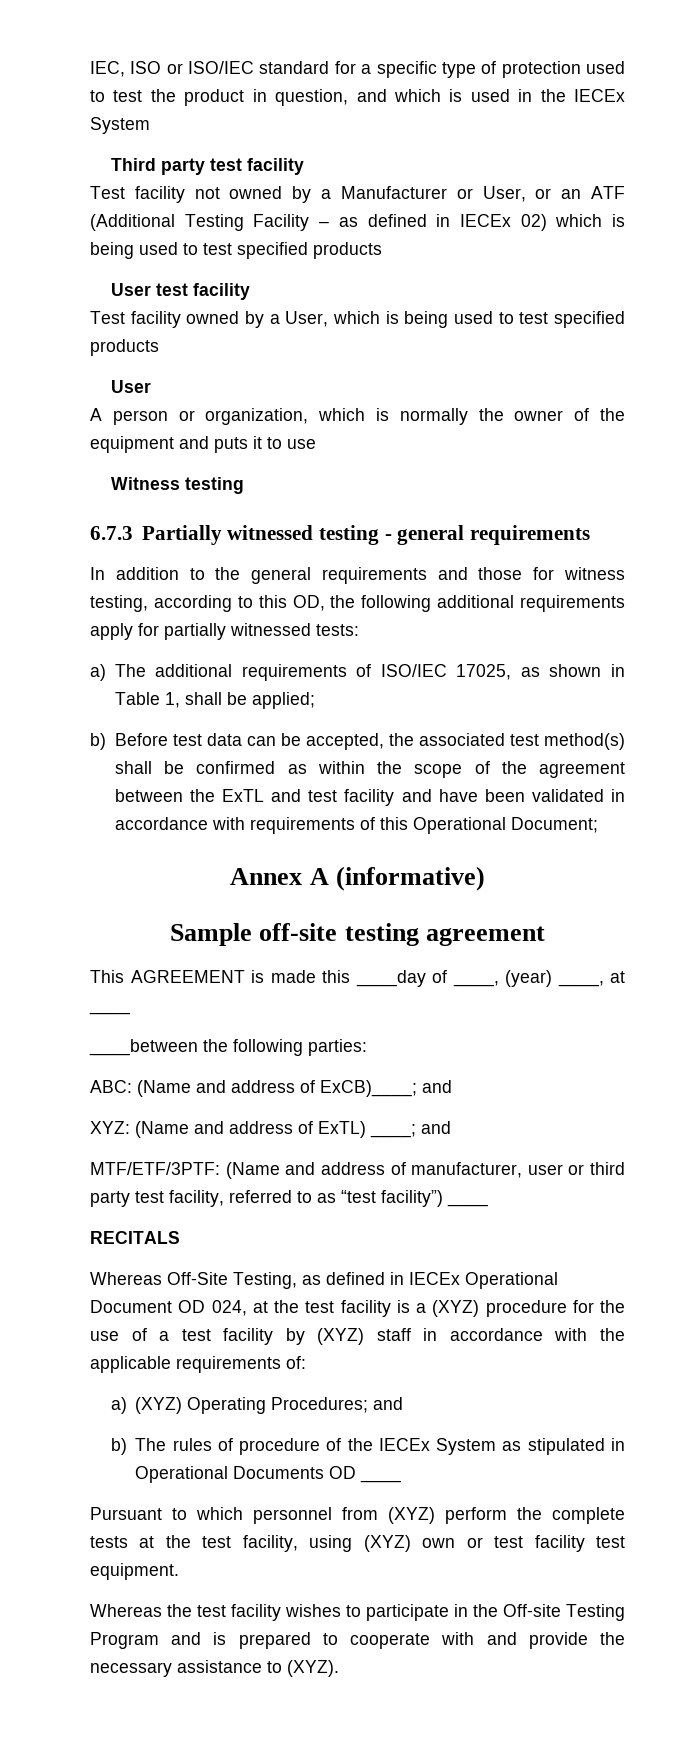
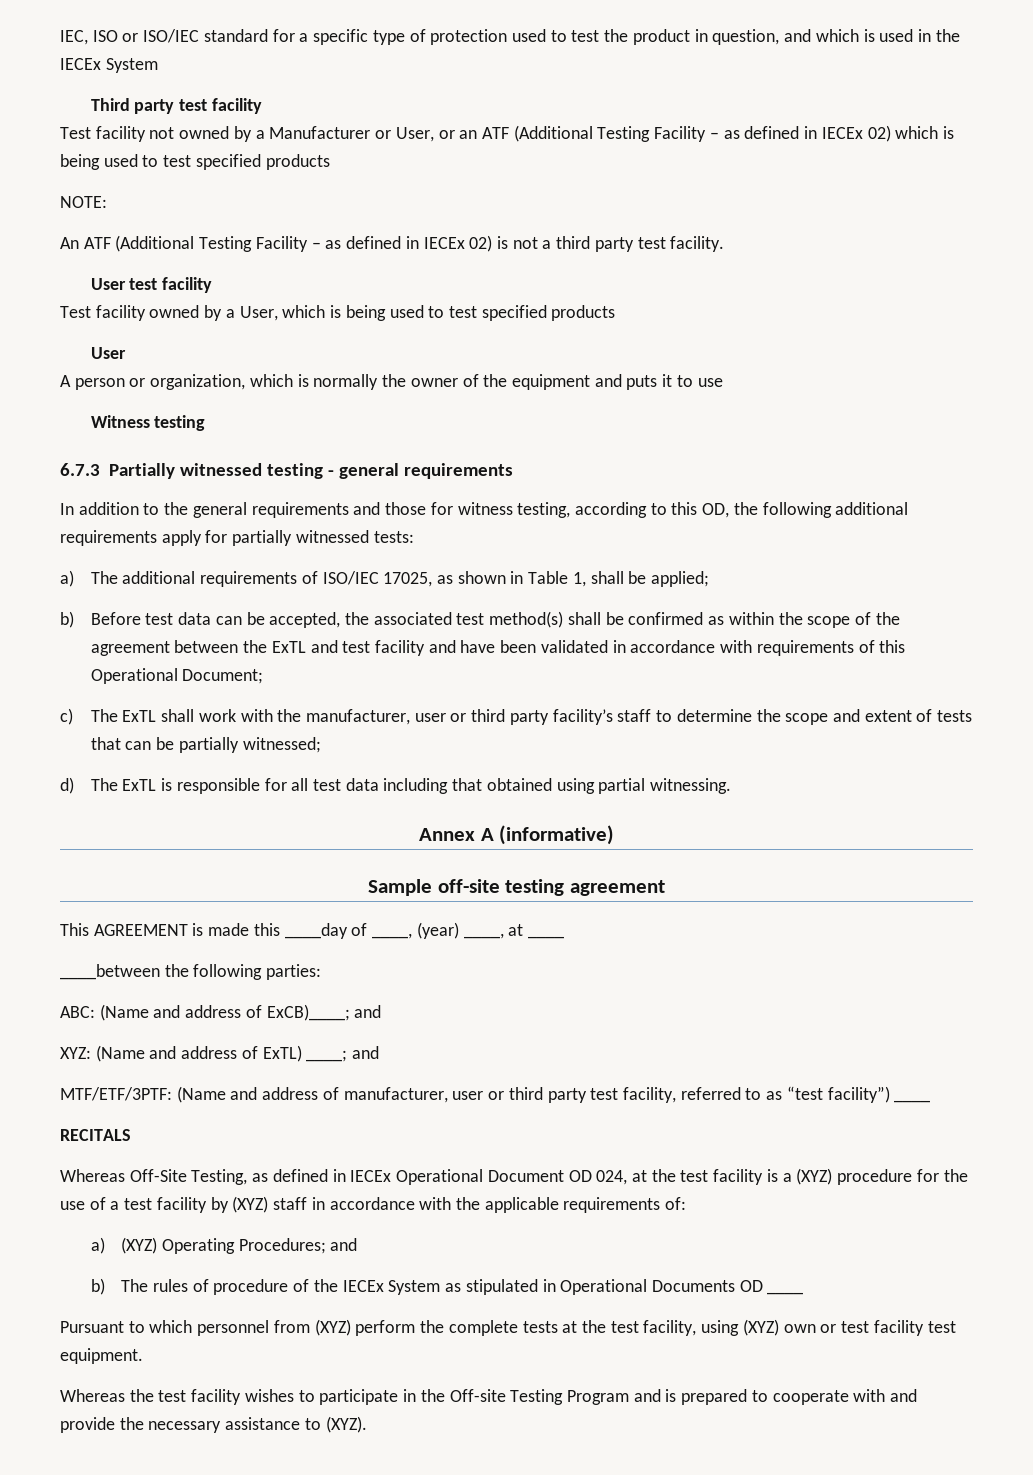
(382, 250) none -> [60,196,107,208] [60,235,725,252] // NOTE: // An ATF (Additional Testing Facility – as defined in IECEx 02) is not a third party test facility.
(598, 825) none -> [60,708,973,725] [90,737,321,753] [60,777,732,794] // c) The ExTL shall work with the manufacturer, user or third party facility’s staff to determine the scope and extent of tests that can be partially witnessed; // d) The ExTL is responsible for all test data including that obtained using partial witnessing.

